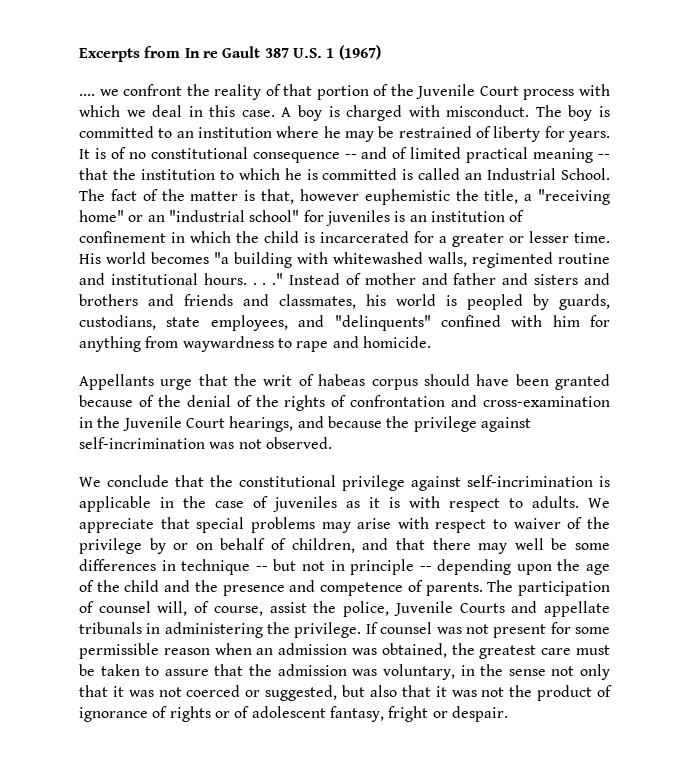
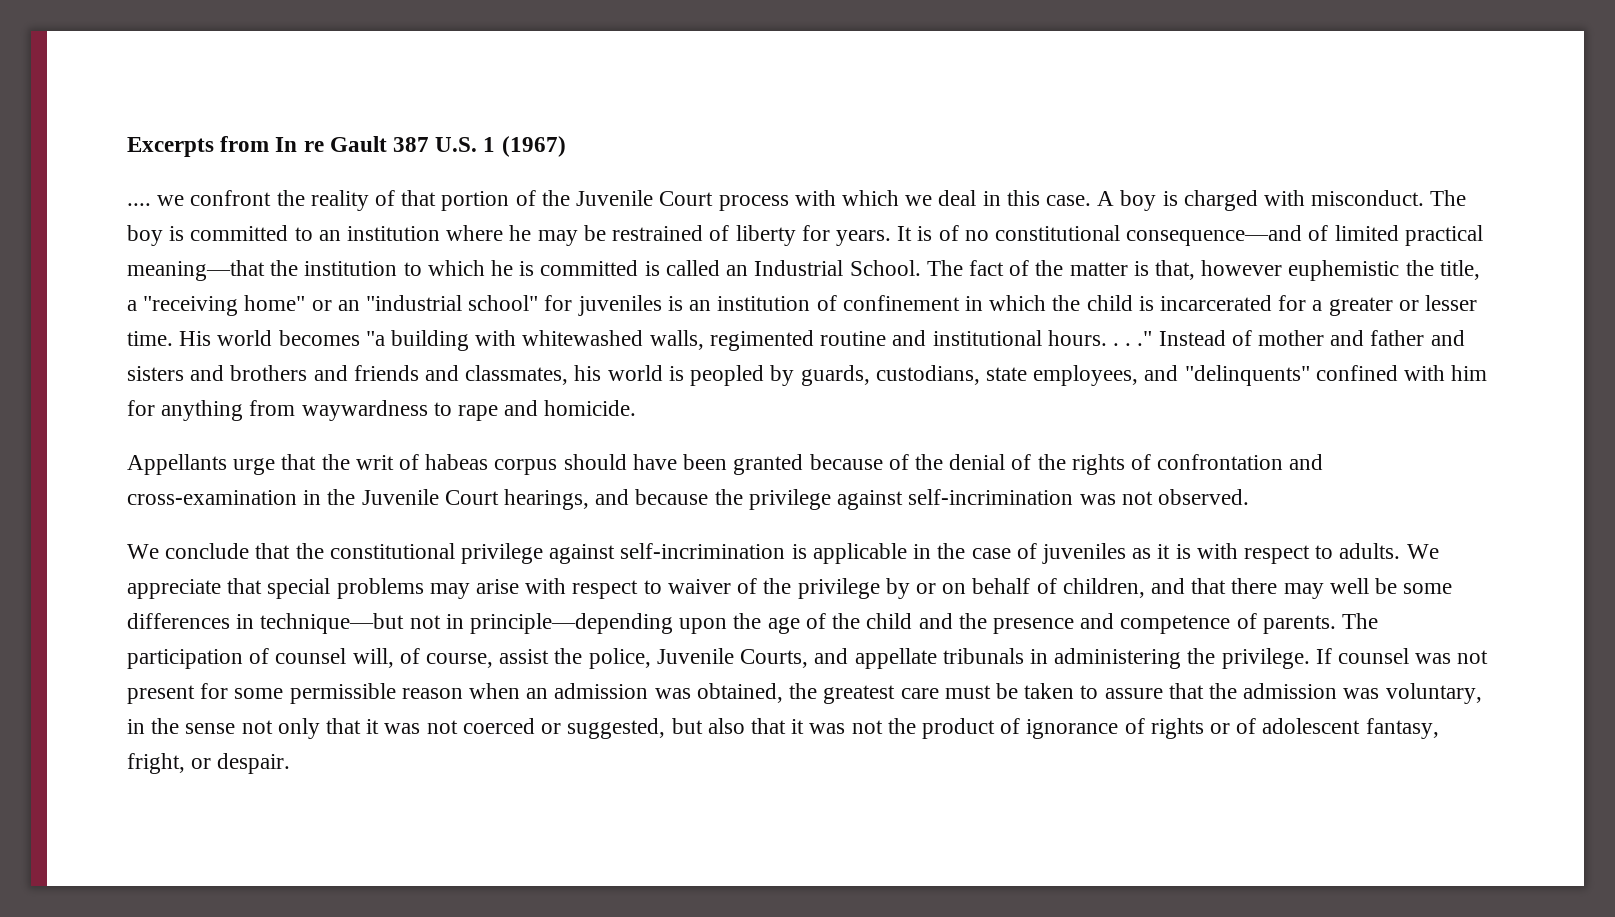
[252,147,611,163] [79,168,108,180] consequence -- and of limited practical meaning -- that -> [1126,225,1483,246] [127,260,265,281] consequence—and of limited practical meaning—that
[181,559,512,575] technique -- but not in principle -- depending -> [260,613,674,634] technique—but not in principle—depending
[459,603,505,613] Courts -> [740,649,809,668] Courts,
[388,706,429,722] fright -> [127,753,185,774] fright,

